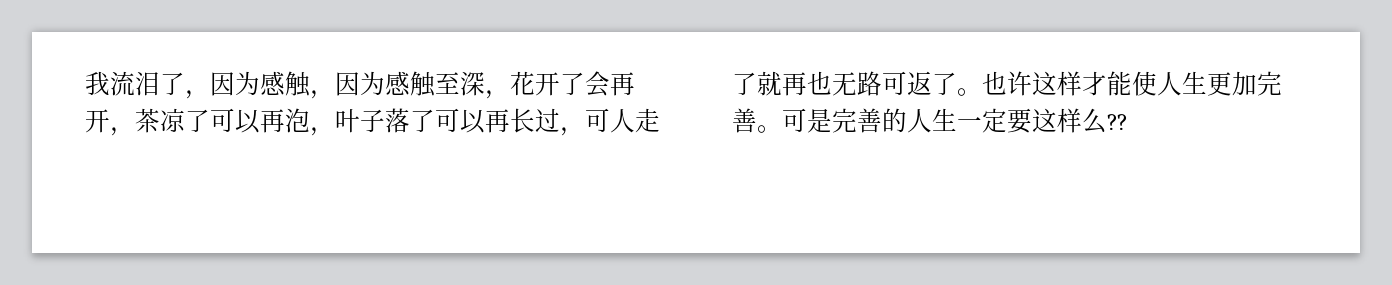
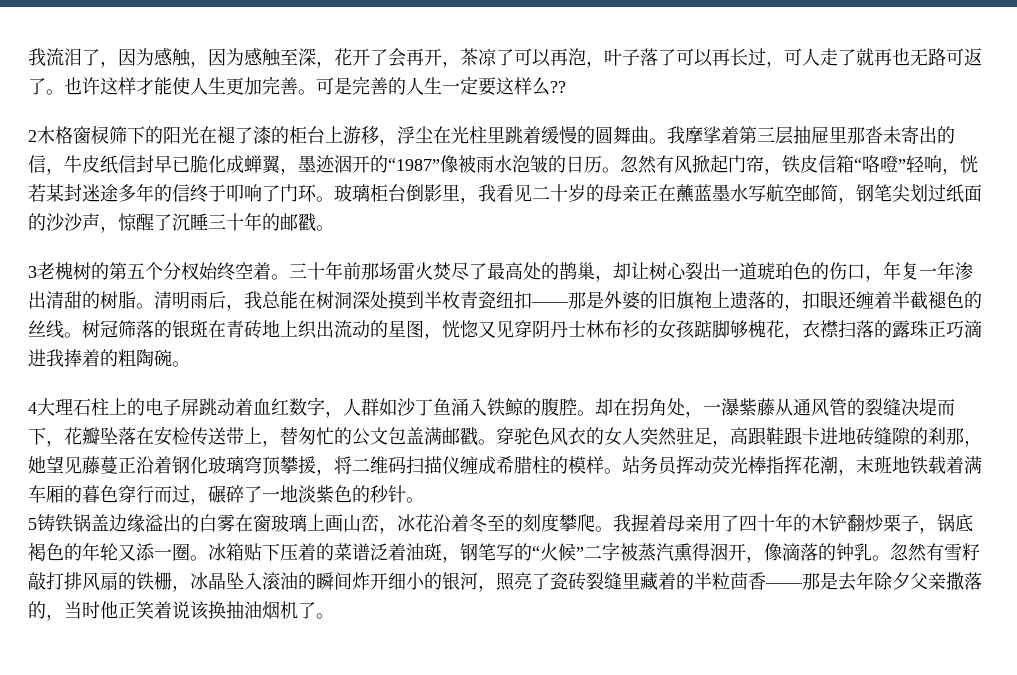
(1127, 122) none -> [28,125,955,146] [28,155,978,175] [28,183,982,204] [28,212,334,233] [28,261,973,282] [28,291,982,311] [28,320,982,340] [28,349,190,367] [28,397,955,418] [28,426,982,447] [28,455,982,476] [28,485,424,505] [28,513,973,534] [28,542,980,563] [28,571,982,592] [28,601,334,621] // 2木格窗棂筛下的阳光在褪了漆的柜台上游移，浮尘在光柱里跳着缓慢的圆舞曲。我摩挲着第三层抽屉里那沓未寄出的信，牛皮纸信封早已脆化成蝉翼，墨迹洇开的“1987”像被雨水泡皱的日历。忽然有风掀起门帘，铁皮信箱“咯噔”轻响，恍若某封迷途多年的信终于叩响了门环。玻璃柜台倒影里，我看见二十岁的母亲正在蘸蓝墨水写航空邮简，钢笔尖划过纸面的沙沙声，惊醒了沉睡三十年的邮戳。 // 3老槐树的第五个分杈始终空着。三十年前那场雷火焚尽了最高处的鹊巢，却让树心裂出一道琥珀色的伤口，年复一年渗出清甜的树脂。清明雨后，我总能在树洞深处摸到半枚青瓷纽扣——那是外婆的旧旗袍上遗落的，扣眼还缠着半截褪色的丝线。树冠筛落的银斑在青砖地上织出流动的星图，恍惚又见穿阴丹士林布衫的女孩踮脚够槐花，衣襟扫落的露珠正巧滴进我捧着的粗陶碗。 // 4大理石柱上的电子屏跳动着血红数字，人群如沙丁鱼涌入铁鲸的腹腔。却在拐角处，一瀑紫藤从通风管的裂缝决堤而下，花瓣坠落在安检传送带上，替匆忙的公文包盖满邮戳。穿驼色风衣的女人突然驻足，高跟鞋跟卡进地砖缝隙的刹那，她望见藤蔓正沿着钢化玻璃穹顶攀援，将二维码扫描仪缠成希腊柱的模样。站务员挥动荧光棒指挥花潮，末班地铁载着满车厢的暮色穿行而过，碾碎了一地淡紫色的秒针。 // 5铸铁锅盖边缘溢出的白雾在窗玻璃上画山峦，冰花沿着冬至的刻度攀爬。我握着母亲用了四十年的木铲翻炒栗子，锅底褐色的年轮又添一圈。冰箱贴下压着的菜谱泛着油斑，钢笔写的“火候”二字被蒸汽熏得洇开，像滴落的钟乳。忽然有雪籽敲打排风扇的铁栅，冰晶坠入滚油的瞬间炸开细小的银河，照亮了瓷砖裂缝里藏着的半粒茴香——那是去年除夕父亲撒落的，当时他正笑着说该换抽油烟机了。

